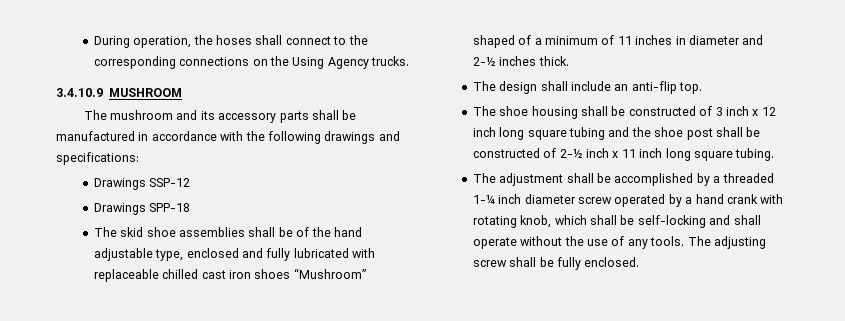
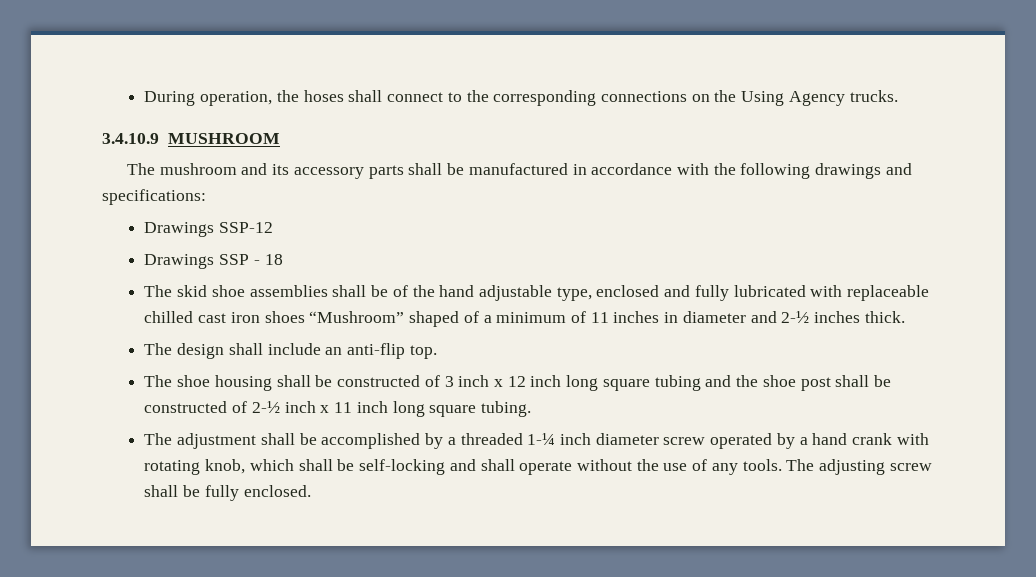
[149,203,191,212] SPP-18 -> [219,254,283,265] SSP - 18

